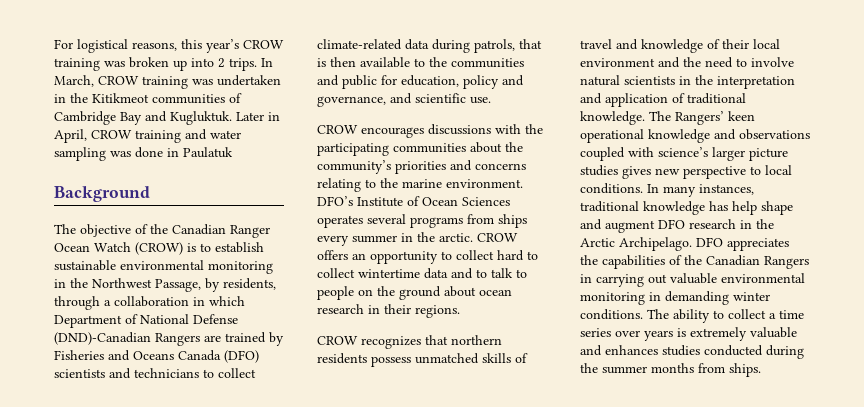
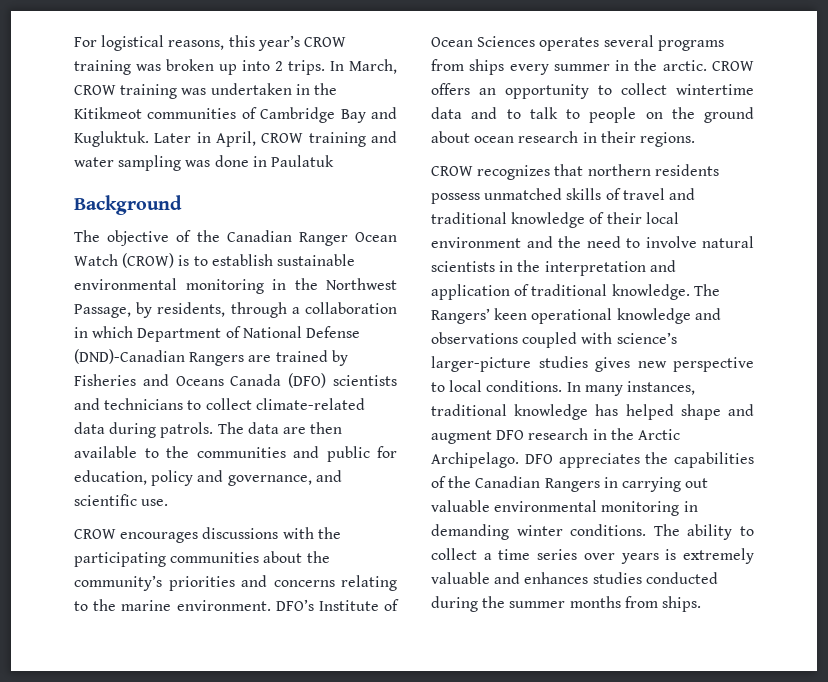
[474,39,542,53] [317,58,326,67] patrols, that is -> [160,422,306,438] patrols. The data are
[497,250,538,261] [317,268,355,278] hard to collect -> (667, 89) none
(638, 44) none -> [431,212,507,224] traditional
[712,147,788,161] larger picture -> [431,356,531,372] larger-picture
[732,201,757,215] help -> [625,404,674,420] helped

